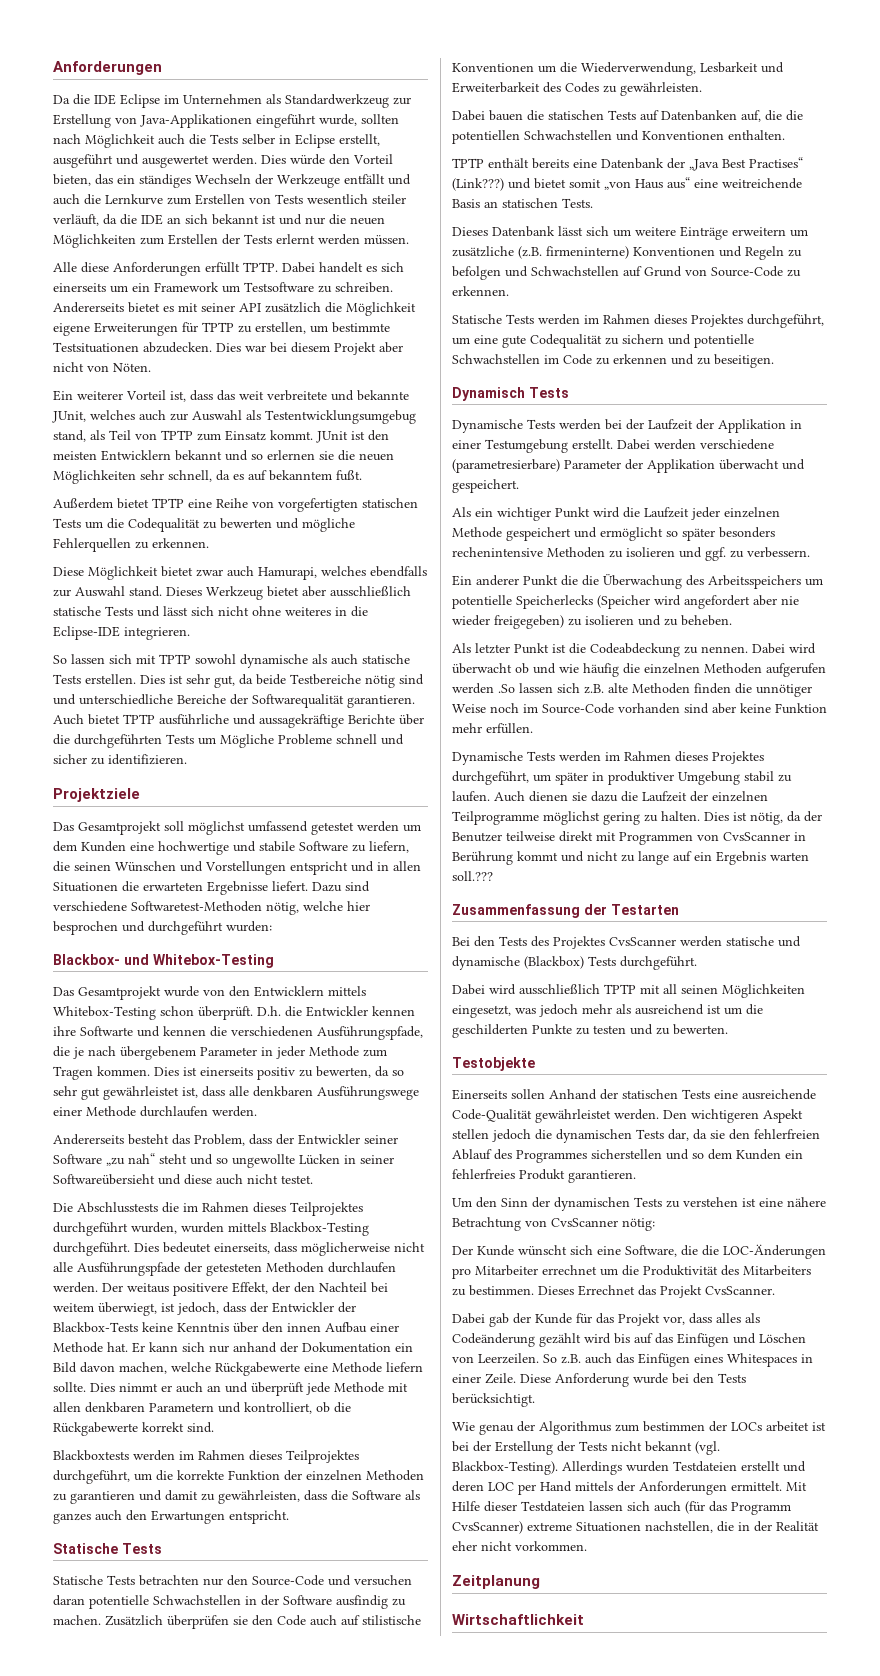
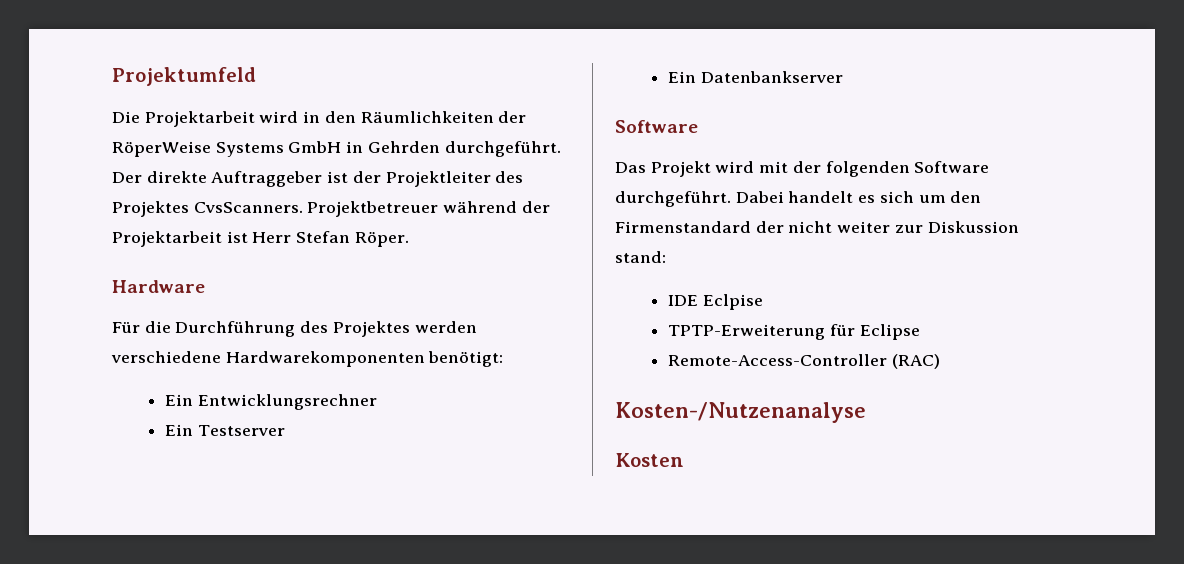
[53,61,162,75] [53,94,411,108] [53,114,399,128] [53,134,380,148] [53,154,393,168] [53,174,411,188] [53,194,406,205] [53,214,385,226] [53,234,409,248] [53,262,404,276] [53,282,393,293] [53,302,416,316] [53,322,390,336] [53,342,403,355] [53,362,151,372] [53,390,409,402] [52,410,416,424] [53,430,389,443] [53,450,394,461] [53,470,362,484] [53,498,418,512] [53,518,355,532] [53,538,209,552] [53,566,427,580] [53,586,411,600] [53,606,368,617] [53,626,190,640] [53,654,410,668] [53,674,424,688] [53,694,415,708] [53,714,424,728] [53,734,404,748] [53,754,187,765] [53,788,140,802] [53,821,421,835] [53,841,409,855] [53,861,421,875] [53,881,370,895] [53,901,370,915] [53,921,272,935] [53,954,274,968] [53,986,366,1000] [53,1006,415,1020] [53,1026,423,1040] [53,1046,387,1060] [53,1066,404,1080] [53,1086,419,1100] [53,1106,257,1117] [53,1134,398,1146] [53,1153,394,1168] [53,1174,313,1185] [53,1202,363,1216] [53,1222,369,1236] [53,1242,425,1256] [53,1262,396,1276] [53,1282,388,1296] [53,1302,356,1316] [53,1322,399,1333] [53,1342,413,1353] [53,1362,423,1376] [53,1382,408,1396] [53,1402,351,1414] [53,1422,214,1436] [53,1450,359,1464] [53,1470,424,1484] [53,1490,420,1504] [53,1510,289,1524] [53,1543,162,1554] [53,1575,412,1586] [53,1595,406,1609] [53,1615,421,1629] [452,62,784,76] [452,82,702,96] [452,110,803,122] [452,130,785,144] [452,157,803,171] [452,177,802,191] [452,198,593,208] [452,226,808,240] [452,246,802,260] [452,266,801,280] [452,286,509,296] [452,314,824,328] [452,334,754,348] [452,354,774,368] [452,387,569,401] [452,419,802,433] [452,439,774,453] [452,459,805,473] [452,479,519,493] [452,507,780,521] [452,527,775,541] [452,547,810,561] [452,574,823,589] [452,595,799,609] [452,615,732,629] [452,643,816,657] [452,663,826,677] [452,683,812,697] [452,703,827,714] [452,723,533,734] [452,751,764,765] [452,771,792,785] [452,791,768,802] [452,811,822,825] [452,831,806,845] [452,851,809,865] [452,871,493,881] [452,904,679,918] [452,936,801,949] [452,956,697,970] [452,984,805,998] [452,1004,763,1018] [452,1024,728,1038] [452,1057,535,1071] [452,1089,816,1100] [452,1109,803,1123] [452,1129,820,1143] [452,1149,803,1163] [452,1169,636,1183] [452,1197,826,1211] [452,1217,655,1231] [452,1244,826,1259] [452,1265,811,1279] [452,1285,775,1298] [452,1313,760,1327] [452,1333,806,1347] [452,1353,813,1367] [452,1373,746,1387] [452,1393,535,1407] [452,1421,826,1435] [452,1441,720,1455] [452,1461,806,1475] [452,1481,807,1495] [452,1501,791,1515] [452,1521,819,1534] [452,1541,587,1551] [452,1575,540,1589] [452,1614,584,1625] Anforderungen // Da die IDE Eclipse im Unternehmen als Standardwerkzeug zur Erstellung von Java-Applikationen eingeführt wurde, sollten nach Möglichkeit auch die Tests selber in Eclipse erstellt, ausgeführt und ausgewertet werden. Dies würde den Vorteil bieten, das ein ständiges Wechseln der Werkzeuge entfällt und auch die Lernkurve zum Erstellen von Tests wesentlich steiler verläuft, da die IDE an sich bekannt ist und nur die neuen Möglichkeiten zum Erstellen der Tests erlernt werden müssen. // Alle diese Anforderungen erfüllt TPTP. Dabei handelt es sich einerseits um ein Framework um Testsoftware zu schreiben. Andererseits bietet es mit seiner API zusätzlich die Möglichkeit eigene Erweiterungen für TPTP zu erstellen, um bestimmte Testsituationen abzudecken. Dies war bei diesem Projekt aber nicht von Nöten. // Ein weiterer Vorteil ist, dass das weit verbreitete und bekannte JUnit, welches auch zur Auswahl als Testentwicklungsumgebug stand, als Teil von TPTP zum Einsatz kommt. JUnit ist den meisten Entwicklern bekannt und so erlernen sie die neuen Möglichkeiten sehr schnell, da es auf bekanntem fußt. // Außerdem bietet TPTP eine Reihe von vorgefertigten statischen Tests um die Codequalität zu bewerten und mögliche Fehlerquellen zu erkennen. // Diese Möglichkeit bietet zwar auch Hamurapi, welches ebendfalls zur Auswahl stand. Dieses Werkzeug bietet aber ausschließlich statische Tests und lässt sich nicht ohne weiteres in die Eclipse-IDE integrieren. // So lassen sich mit TPTP sowohl dynamische als auch statische Tests erstellen. Dies ist sehr gut, da beide Testbereiche nötig sind und unterschiedliche Bereiche der Softwarequalität garantieren. Auch bietet TPTP ausführliche und aussagekräftige Berichte über die durchgeführten Tests um Mögliche Probleme schnell und sicher zu identifizieren. // Projektziele // Das Gesamtprojekt soll möglichst umfassend getestet werden um dem Kunden eine hochwertige und stabile Software zu liefern, die seinen Wünschen und Vorstellungen entspricht und in allen Situationen die erwarteten Ergebnisse liefert. Dazu sind verschiedene Softwaretest-Methoden nötig, welche hier besprochen und durchgeführt wurden: // Blackbox- und Whitebox-Testing // Das Gesamtprojekt wurde von den Entwicklern mittels Whitebox-Testing schon überprüft. D.h. die Entwickler kennen ihre Softwarte und kennen die verschiedenen Ausführungspfade, die je nach übergebenem Parameter in jeder Methode zum Tragen kommen. Dies ist einerseits positiv zu bewerten, da so sehr gut gewährleistet ist, dass alle denkbaren Ausführungswege einer Methode durchlaufen werden. // Andererseits besteht das Problem, dass der Entwickler seiner Software „zu nah“ steht und so ungewollte Lücken in seiner Softwareübersieht und diese auch nicht testet. // Die Abschlusstests die im Rahmen dieses Teilprojektes durchgeführt wurden, wurden mittels Blackbox-Testing durchgeführt. Dies bedeutet einerseits, dass möglicherweise nicht alle Ausführungspfade der getesteten Methoden durchlaufen werden. Der weitaus positivere Effekt, der den Nachteil bei weitem überwiegt, ist jedoch, dass der Entwickler der Blackbox-Tests keine Kenntnis über den innen Aufbau einer Methode hat. Er kann sich nur anhand der Dokumentation ein Bild davon machen, welche Rückgabewerte eine Methode liefern sollte. Dies nimmt er auch an und überprüft jede Methode mit allen denkbaren Parametern und kontrolliert, ob die Rückgabewerte korrekt sind. // Blackboxtests werden im Rahmen dieses Teilprojektes durchgeführt, um die korrekte Funktion der einzelnen Methoden zu garantieren und damit zu gewährleisten, dass die Software als ganzes auch den Erwartungen entspricht. // Statische Tests // Statische Tests betrachten nur den Source-Code und versuchen daran potentielle Schwachstellen in der Software ausfindig zu machen. Zusätzlich überprüfen sie den Code auch auf stilistische Konventionen um die Wiederverwendung, Lesbarkeit und Erweiterbarkeit des Codes zu gewährleisten. // Dabei bauen die statischen Tests auf Datenbanken auf, die die potentiellen Schwachstellen und Konventionen enthalten. // TPTP enthält bereits eine Datenbank der „Java Best Practises“ (Link???) und bietet somit „von Haus aus“ eine weitreichende Basis an statischen Tests. // Dieses Datenbank lässt sich um weitere Einträge erweitern um zusätzliche (z.B. firmeninterne) Konventionen und Regeln zu befolgen und Schwachstellen auf Grund von Source-Code zu erkennen. // Statische Tests werden im Rahmen dieses Projektes durchgeführt, um eine gute Codequalität zu sichern und potentielle Schwachstellen im Code zu erkennen und zu beseitigen. // Dynamisch Tests // Dynamische Tests werden bei der Laufzeit der Applikation in einer Testumgebung erstellt. Dabei werden verschiedene (parametresierbare) Parameter der Applikation überwacht und gespeichert. // Als ein wichtiger Punkt wird die Laufzeit jeder einzelnen Methode gespeichert und ermöglicht so später besonders rechenintensive Methoden zu isolieren und ggf. zu verbessern. // Ein anderer Punkt die die Überwachung des Arbeitsspeichers um potentielle Speicherlecks (Speicher wird angefordert aber nie wieder freigegeben) zu isolieren und zu beheben. // Als letzter Punkt ist die Codeabdeckung zu nennen. Dabei wird überwacht ob und wie häufig die einzelnen Methoden aufgerufen werden .So lassen sich z.B. alte Methoden finden die unnötiger Weise noch im Source-Code vorhanden sind aber keine Funktion mehr erfüllen. // Dynamische Tests werden im Rahmen dieses Projektes durchgeführt, um später in produktiver Umgebung stabil zu laufen. Auch dienen sie dazu die Laufzeit der einzelnen Teilprogramme möglichst gering zu halten. Dies ist nötig, da der Benutzer teilweise direkt mit Programmen von CvsScanner in Berührung kommt und nicht zu lange auf ein Ergebnis warten soll.??? // Zusammenfassung der Testarten // Bei den Tests des Projektes CvsScanner werden statische und dynamische (Blackbox) Tests durchgeführt. // Dabei wird ausschließlich TPTP mit all seinen Möglichkeiten eingesetzt, was jedoch mehr als ausreichend ist um die geschilderten Punkte zu testen und zu bewerten. // Testobjekte // Einerseits sollen Anhand der statischen Tests eine ausreichende Code-Qualität gewährleistet werden. Den wichtigeren Aspekt stellen jedoch die dynamischen Tests dar, da sie den fehlerfreien Ablauf des Programmes sicherstellen und so dem Kunden ein fehlerfreies Produkt garantieren. // Um den Sinn der dynamischen Tests zu verstehen ist eine nähere Betrachtung von CvsScanner nötig: // Der Kunde wünscht sich eine Software, die die LOC-Änderungen pro Mitarbeiter errechnet um die Produktivität des Mitarbeiters zu bestimmen. Dieses Errechnet das Projekt CvsScanner. // Dabei gab der Kunde für das Projekt vor, dass alles als Codeänderung gezählt wird bis auf das Einfügen und Löschen von Leerzeilen. So z.B. auch das Einfügen eines Whitespaces in einer Zeile. Diese Anforderung wurde bei den Tests berücksichtigt. // Wie genau der Algorithmus zum bestimmen der LOCs arbeitet ist bei der Erstellung der Tests nicht bekannt (vgl. Blackbox-Testing). Allerdings wurden Testdateien erstellt und deren LOC per Hand mittels der Anforderungen ermittelt. Mit Hilfe dieser Testdateien lassen sich auch (für das Programm CvsScanner) extreme Situationen nachstellen, die in der Realität eher nicht vorkommen. // Zeitplanung // Wirtschaftlichkeit -> [112,67,256,86] [112,111,527,127] [112,141,561,157] [112,171,524,187] [112,201,550,217] [112,231,409,247] [112,280,205,293] [112,321,477,337] [111,351,504,367] [165,394,377,410] [165,424,285,436] [668,71,843,83] [615,120,698,133] [615,161,990,177] [615,191,982,207] [615,221,1019,233] [615,251,666,263] [668,294,763,310] [668,324,920,340] [668,354,940,369] [615,402,866,423] [615,453,684,467] Projektumfeld // Die Projektarbeit wird in den Räumlichkeiten der RöperWeise Systems GmbH in Gehrden durchgeführt. Der direkte Auftraggeber ist der Projektleiter des Projektes CvsScanners. Projektbetreuer während der Projektarbeit ist Herr Stefan Röper. // Hardware // Für die Durchführung des Projektes werden verschiedene Hardwarekomponenten benötigt: // Ein Entwicklungsrechner // Ein Testserver // Ein Datenbankserver // Software // Das Projekt wird mit der folgenden Software durchgeführt. Dabei handelt es sich um den Firmenstandard der nicht weiter zur Diskussion stand: // IDE Eclpise // TPTP-Erweiterung für Eclipse // Remote-Access-Controller (RAC) // Kosten-/Nutzenanalyse // Kosten

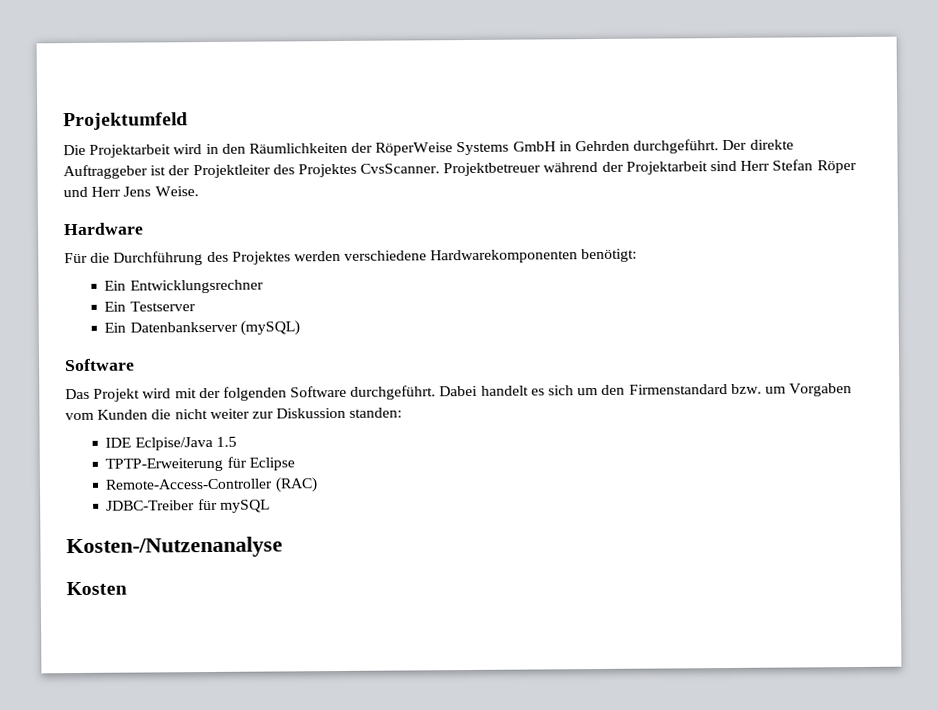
[193,202,303,213] CvsScanners. -> [360,163,441,174] CvsScanner.
[226,231,248,243] ist -> [710,160,738,172] sind
[354,232,409,247] Röper. -> [816,160,857,174] [63,186,199,198] Röper und Herr Jens Weise.
(843, 77) none -> [239,320,300,336] (mySQL)
[755,221,784,233] der -> [730,383,853,397] [65,409,172,421] bzw. um Vorgaben vom Kunden die
[615,251,666,263] stand: -> [349,407,403,418] standen:
[702,294,763,310] Eclpise -> [134,436,237,451] Eclpise/Java 1.5
(940, 361) none -> [106,498,270,513] // JDBC-Treiber für mySQL

